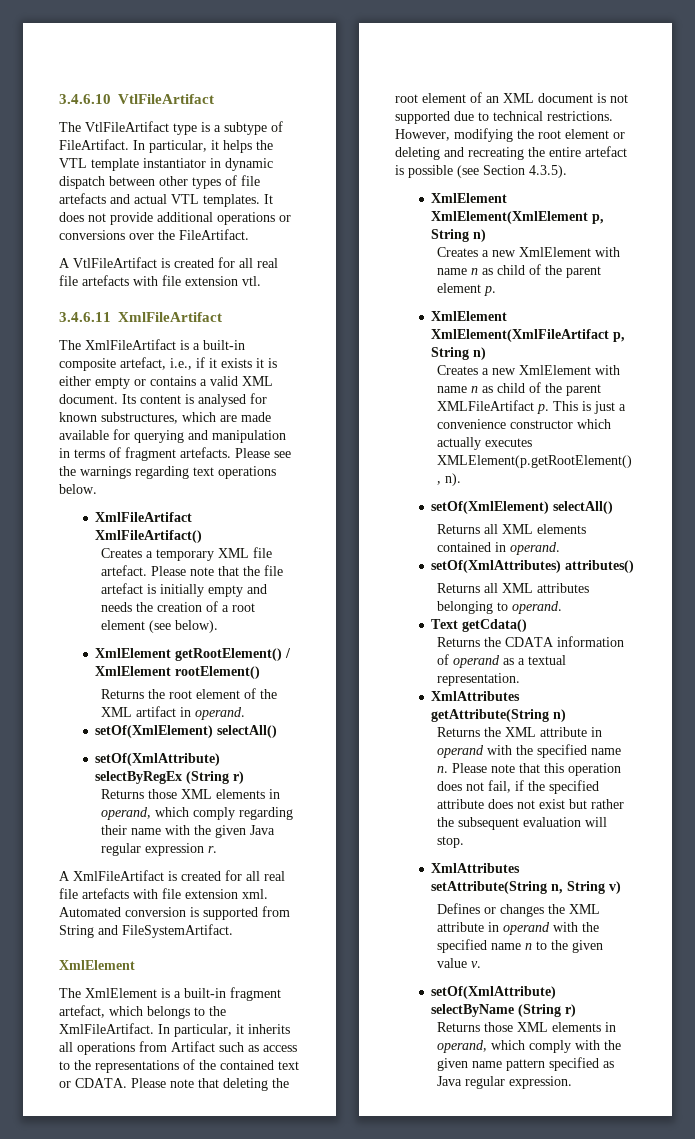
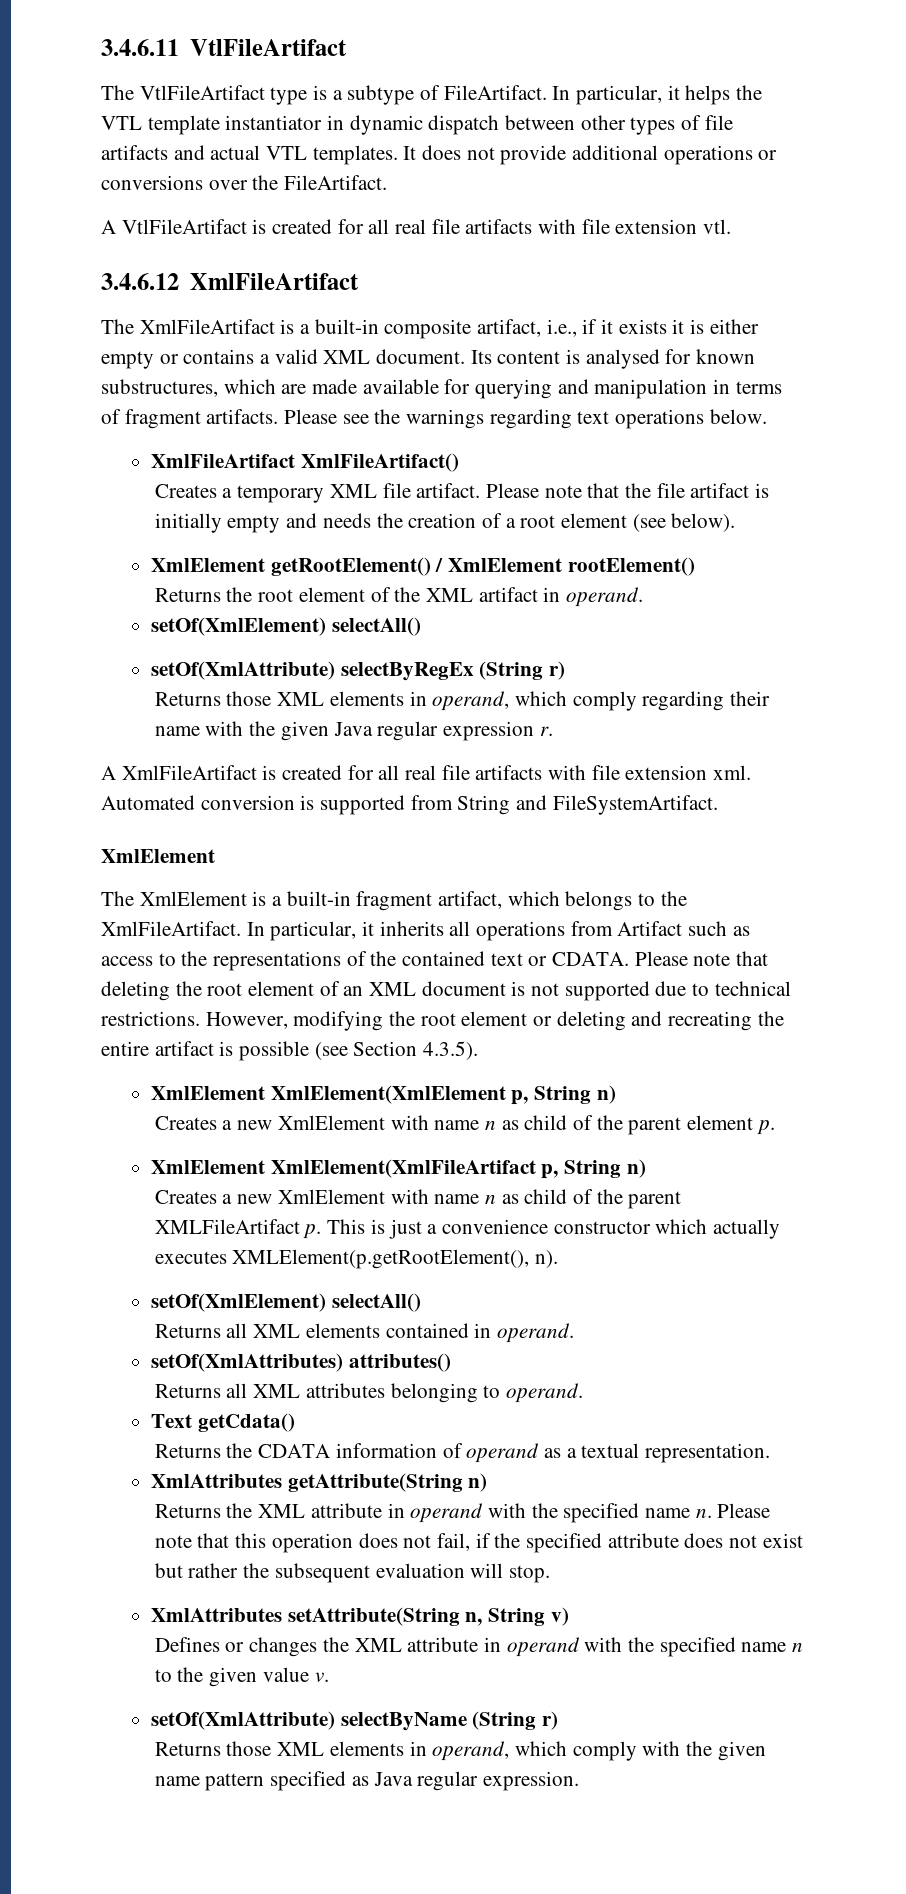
[59,94,111,104] 3.4.6.10 -> [101,39,179,56] 3.4.6.11
[59,193,106,204] artefacts -> [101,145,168,160] artifacts
[82,275,129,286] artefacts -> [465,219,533,234] artifacts
[59,312,111,322] 3.4.6.11 -> [101,273,179,290] 3.4.6.12
[120,357,166,370] artefact, -> [477,319,542,337] artifact,
[180,447,231,458] artefacts. -> [206,409,279,424] artifacts.
[101,565,148,576] artefact. -> [416,483,481,498] artifact.
[101,583,144,594] artefact -> [690,483,750,498] artifact
[82,888,129,899] artefacts -> [475,765,543,780] artifacts
[59,1005,105,1018] artefact, -> [438,891,503,909] artifact,
[585,146,627,157] artefact -> [154,1041,214,1056] artifact

